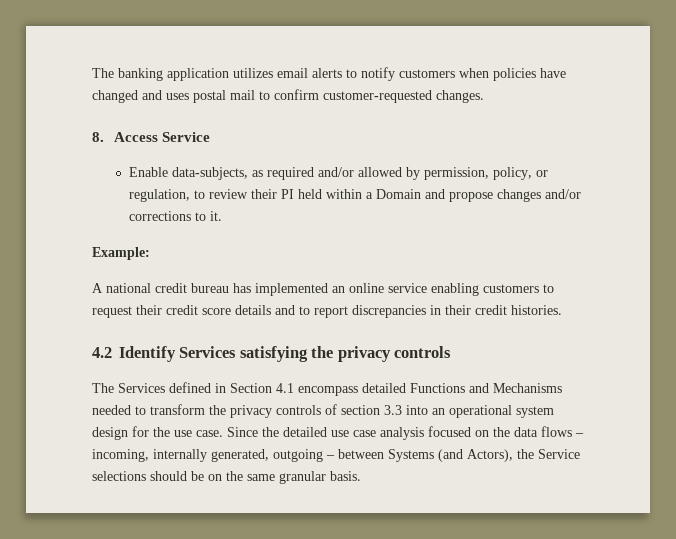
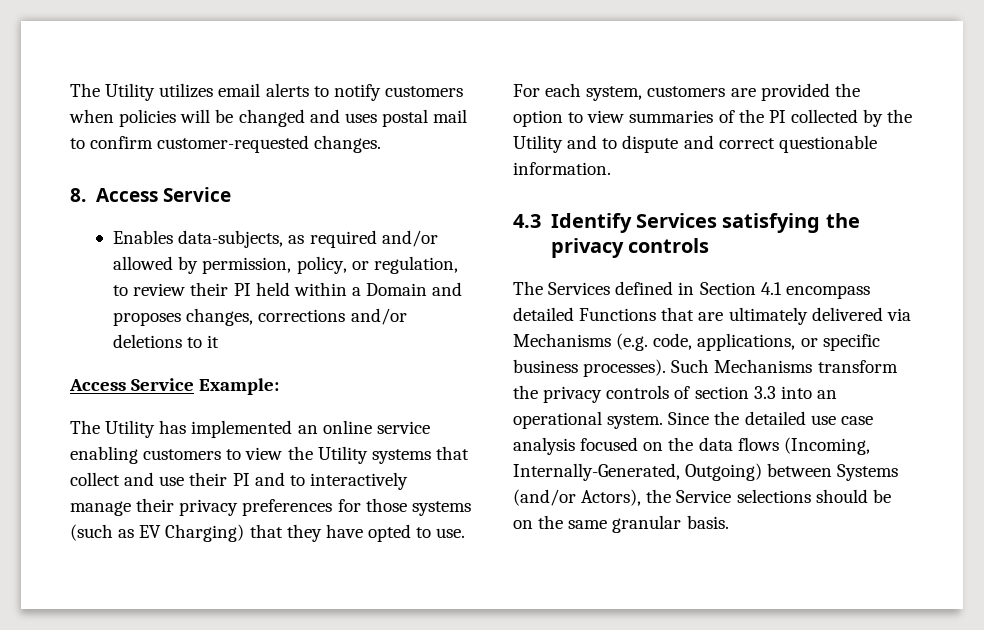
[92,68,229,81] The banking application -> [70,83,156,101] The Utility
[540,68,566,78] have -> [180,109,234,123] will be
[128,167,168,177] Enable -> [113,230,174,244] Enables
[448,189,581,202] [128,211,222,221] [92,247,150,260] [92,283,229,293] propose changes and/or corrections to it. // Example: // A national credit bureau -> [113,308,407,326] [113,334,220,348] [69,378,280,395] [70,420,156,438] proposes changes, corrections and/or deletions to it // Access Service Example: // The Utility
[92,305,562,318] [92,347,112,358] request their credit score details and to report discrepancies in their credit histories. // 4.2 -> [245,446,469,464] [70,472,408,490] [70,498,471,516] [70,524,466,542] [513,83,860,101] [513,109,913,127] [513,135,877,153] [513,162,611,175] [513,214,541,228] view the Utility systems that collect and use their PI and to interactively manage their privacy preferences for those systems (such as EV Charging) that they have opted to use. For each system, customers are provided the option to view summaries of the PI collected by the Utility and to dispute and correct questionable information. // 4.3
[469,383,562,393] [92,405,146,415] and Mechanisms needed to -> [661,307,911,325] [513,333,880,351] [513,359,813,377] that are ultimately delivered via Mechanisms (e.g. code, applications, or specific business processes). Such Mechanisms
[516,406,554,418] [92,426,223,440] system design for the use case. -> [607,414,664,429] system.
[575,433,584,437] [92,449,335,462] – incoming, internally generated, outgoing – -> [783,437,870,455] [513,463,763,481] (Incoming, Internally-Generated, Outgoing)
[438,449,463,462] (and -> [513,489,576,506] (and/or

